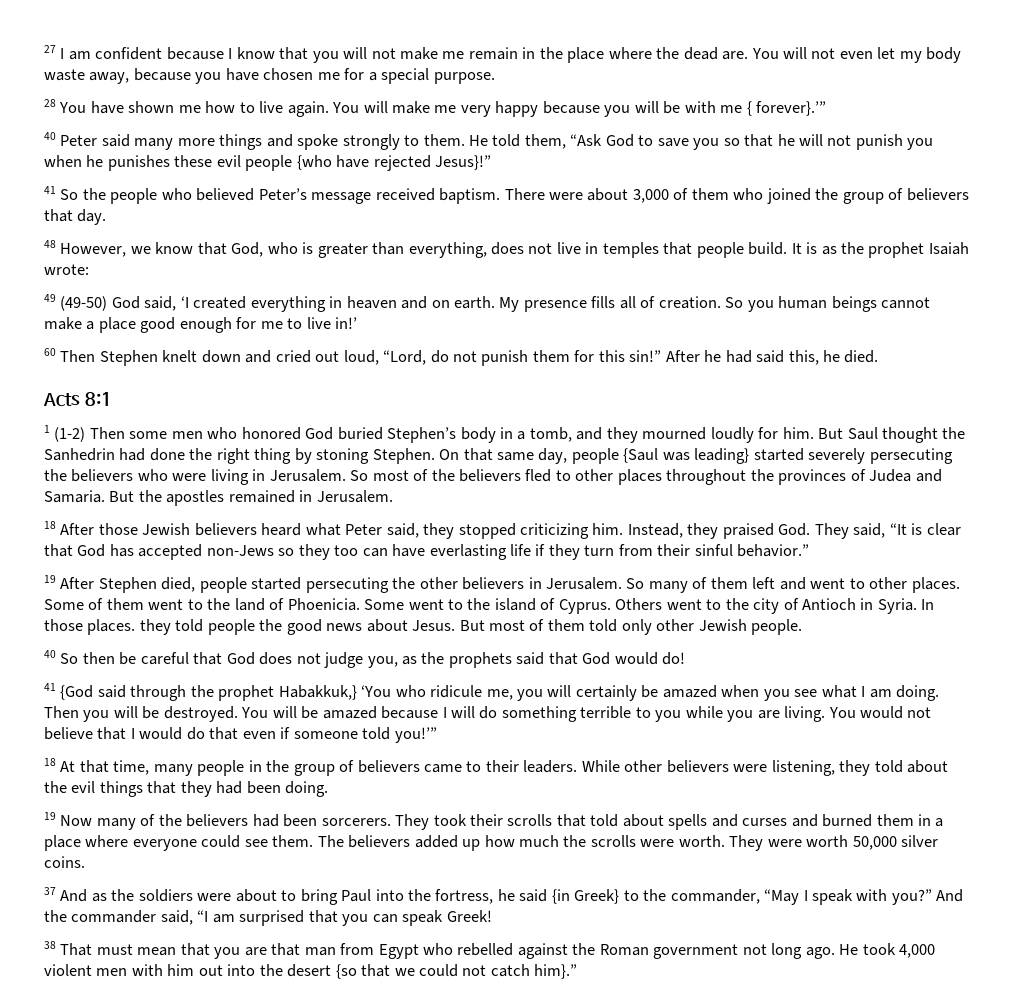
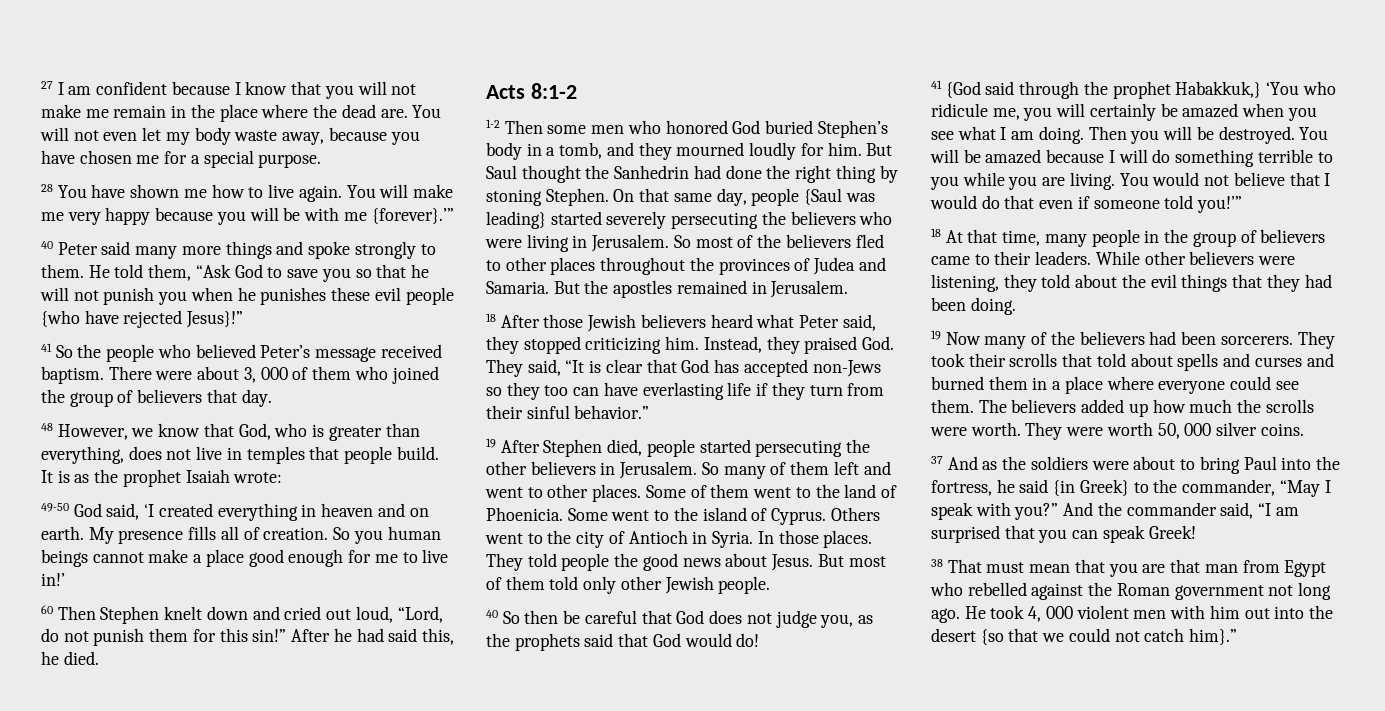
[746,101,827,116] { forever}.’” -> [371,208,454,224] {forever}.’”
[632,189,669,203] 3,000 -> [243,367,288,383] 3, 000
[44,294,108,311] 49 (49-50) -> [41,503,69,512] 49-50
[84,392,112,406] [44,425,86,442] 8:1 // 1 (1-2) -> [530,83,577,99] [486,119,500,128] 8:1-2 // 1-2
[139,619,171,635] they -> [486,553,523,571] They
[852,836,897,850] 50,000 -> [1157,423,1212,439] 50, 000
[899,944,936,958] 4,000 -> [1028,606,1073,622] 4, 000

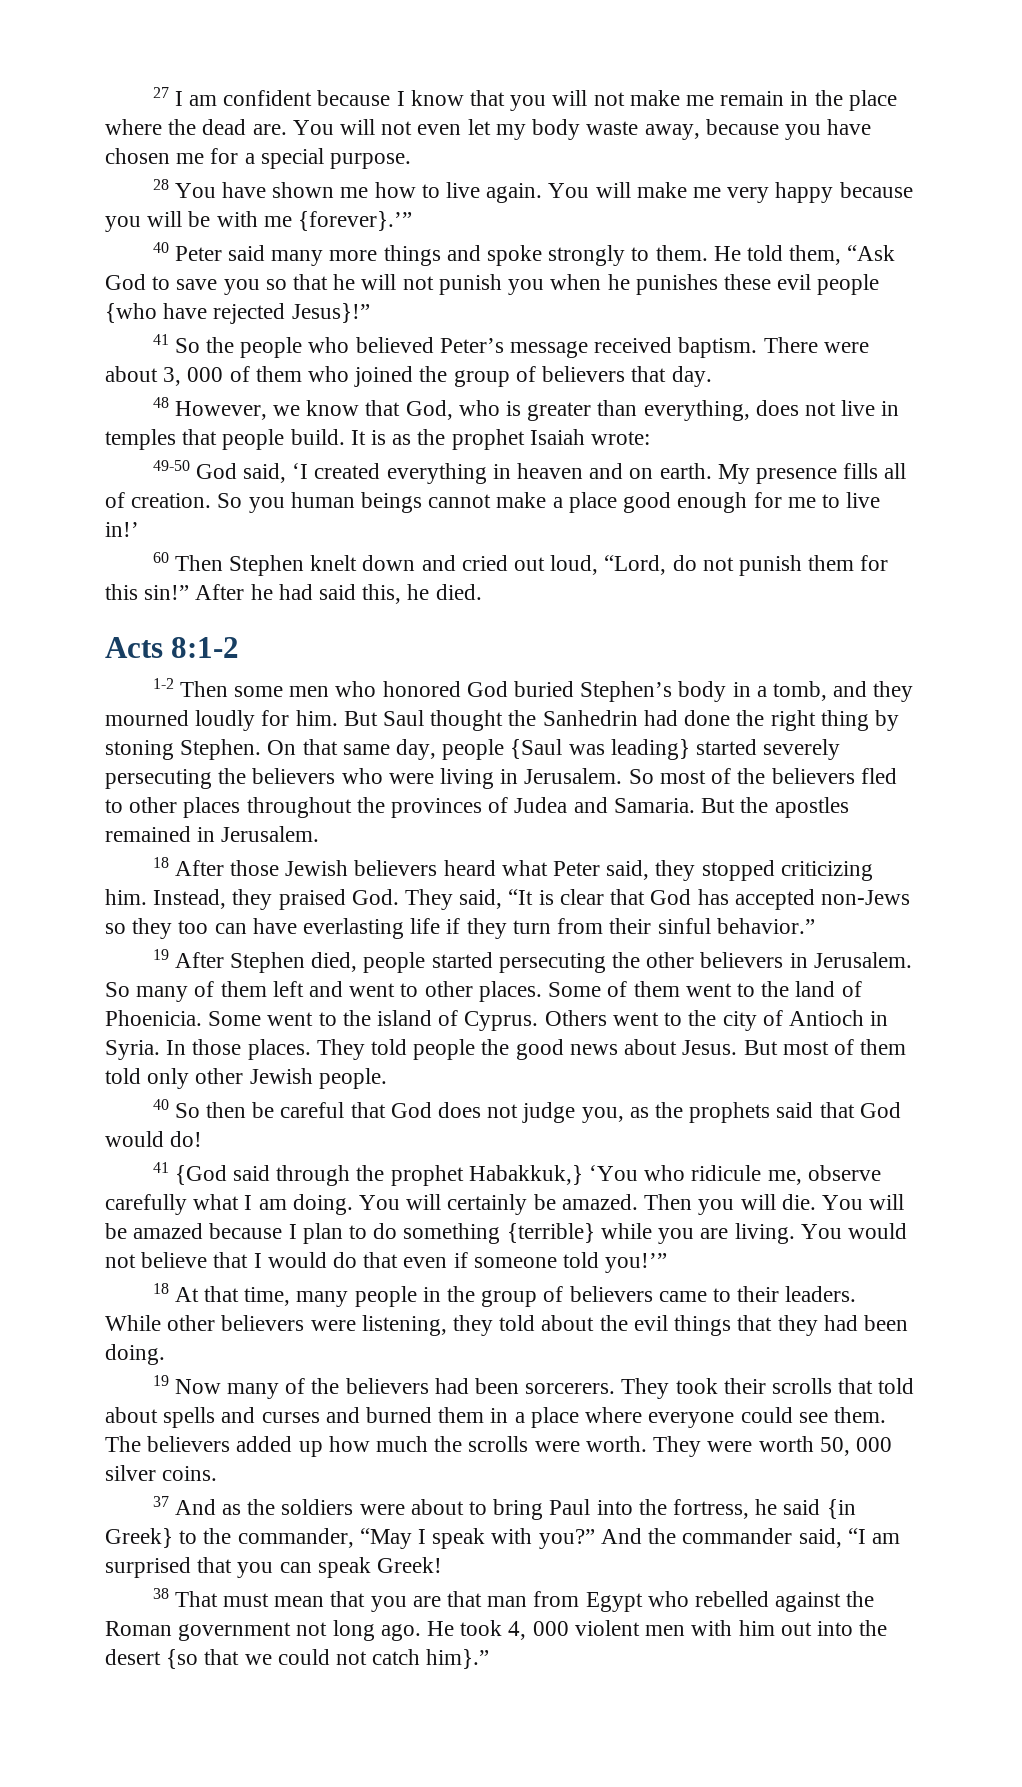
[1023,103,1317,121] [931,126,1084,144] you will certainly be amazed when you see what I am doing. -> [807,1165,881,1181] [105,1194,638,1215] observe carefully what I am doing. You will certainly be amazed.
[1196,126,1295,144] be destroyed. -> [781,1194,816,1210] die.
[1118,149,1333,167] [930,176,959,190] will do something terrible to you -> [302,1223,595,1244] plan to do something {terrible}

